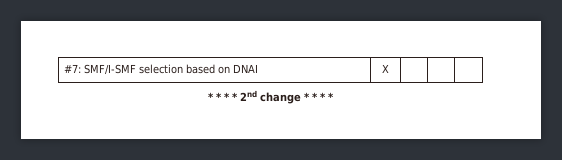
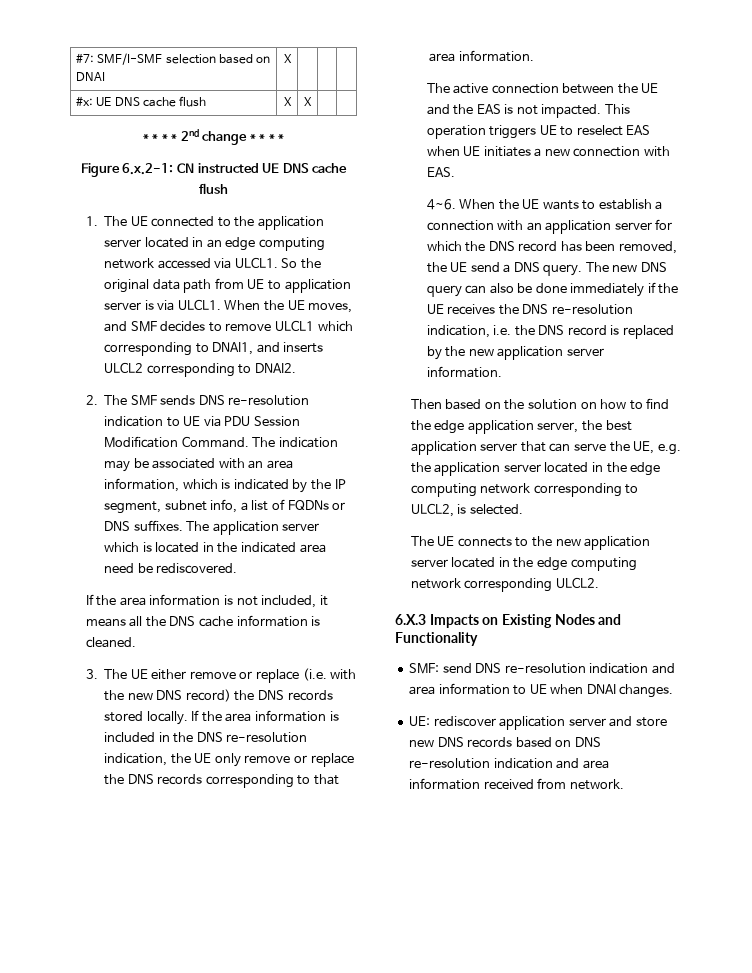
(389, 68) none -> [76,96,206,107] [283,97,292,106] [304,97,312,106] // #x: UE DNS cache flush | X | X | |
(333, 96) none -> [80,163,348,177] [199,183,228,194] [85,216,324,230] [104,237,325,251] [104,257,321,269] [104,278,351,293] [104,299,353,313] [104,320,353,332] [104,342,324,356] [104,362,296,377] [85,395,310,406] [104,416,300,427] [104,436,338,448] [104,458,293,472] [104,478,346,493] [104,499,346,514] [104,520,320,535] [104,542,326,553] [104,563,238,574] [85,594,328,608] [85,615,321,627] [85,637,136,648] [85,668,357,683] [104,689,333,702] [104,710,339,725] [104,732,308,743] [104,753,354,767] [104,774,339,788] [429,50,534,62] [426,83,659,94] [426,104,630,118] [426,125,651,139] [426,146,670,157] [426,167,455,177] [426,199,663,210] [426,219,673,234] [426,241,677,254] [426,262,667,276] [426,282,679,297] [426,304,633,315] [426,325,674,339] [426,346,604,360] [426,366,502,378] [410,398,670,410] [410,420,632,434] [410,441,681,455] [410,462,661,476] [410,483,639,497] [410,503,523,517] [410,536,651,550] [410,557,637,571] [410,577,599,592] [395,614,622,628] [395,632,478,646] [409,663,675,674] [409,683,674,698] [409,716,667,730] [409,737,601,748] [409,758,609,769] [409,778,624,790] // Figure 6.x.2-1: CN instructed UE DNS cache flush // 1. The UE connected to the application server located in an edge computing network accessed via ULCL1. So the original data path from UE to application server is via ULCL1. When the UE moves, and SMF decides to remove ULCL1 which corresponding to DNAI1, and inserts ULCL2 corresponding to DNAI2. // 2. The SMF sends DNS re-resolution indication to UE via PDU Session Modification Command. The indication may be associated with an area information, which is indicated by the IP segment, subnet info, a list of FQDNs or DNS suffixes. The application server which is located in the indicated area need be rediscovered. // If the area information is not included, it means all the DNS cache information is cleaned. // 3. The UE either remove or replace (i.e. with the new DNS record) the DNS records stored locally. If the area information is included in the DNS re-resolution indication, the UE only remove or replace the DNS records corresponding to that area information. // The active connection between the UE and the EAS is not impacted. This operation triggers UE to reselect EAS when UE initiates a new connection with EAS. // 4~6. When the UE wants to establish a connection with an application server for which the DNS record has been removed, the UE send a DNS query. The new DNS query can also be done immediately if the UE receives the DNS re-resolution indication, i.e. the DNS record is replaced by the new application server information. // Then based on the solution on how to find the edge application server, the best application server that can serve the UE, e.g. the application server located in the edge computing network corresponding to ULCL2, is selected. // The UE connects to the new application server located in the edge computing network corresponding ULCL2. // 6.X.3 Impacts on Existing Nodes and Functionality // SMF: send DNS re-resolution indication and area information to UE when DNAI changes. // UE: rediscover application server and store new DNS records based on DNS re-resolution indication and area information received from network.

